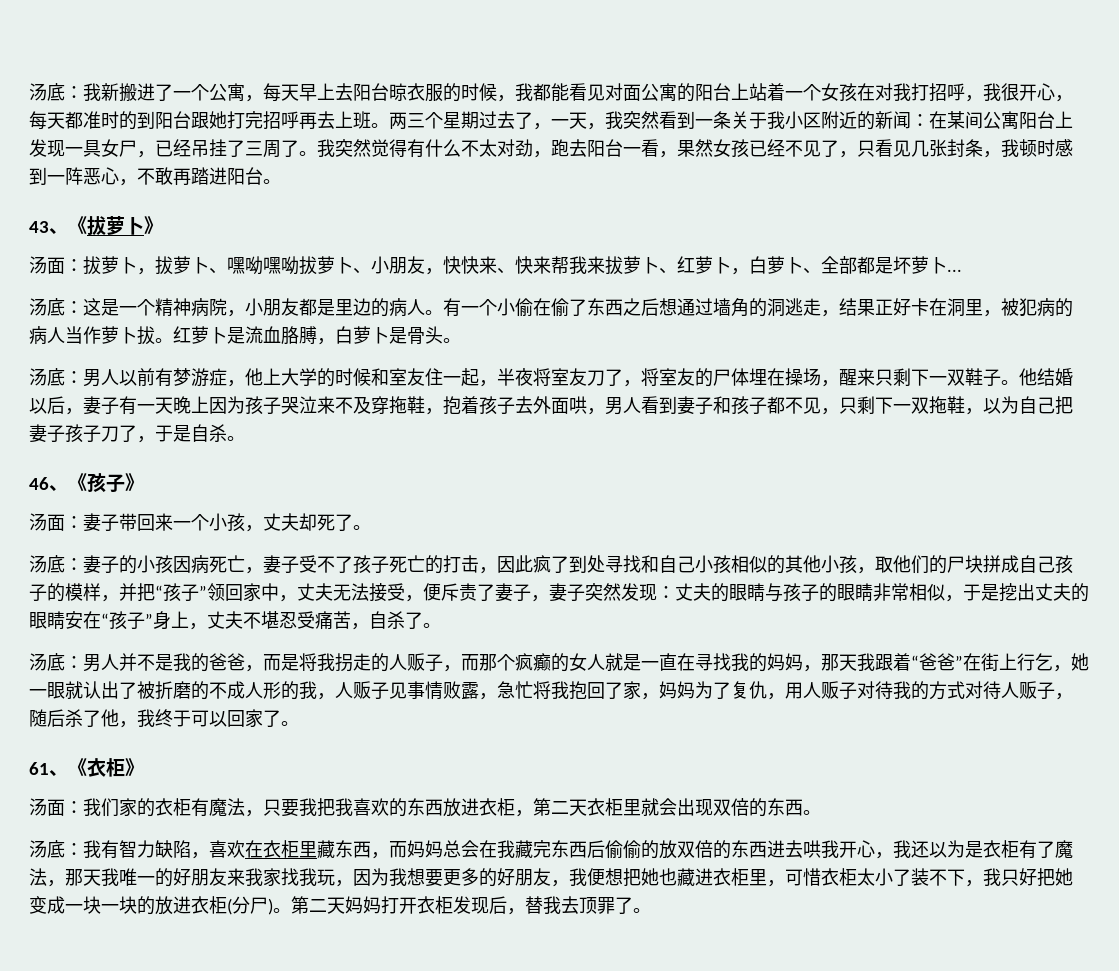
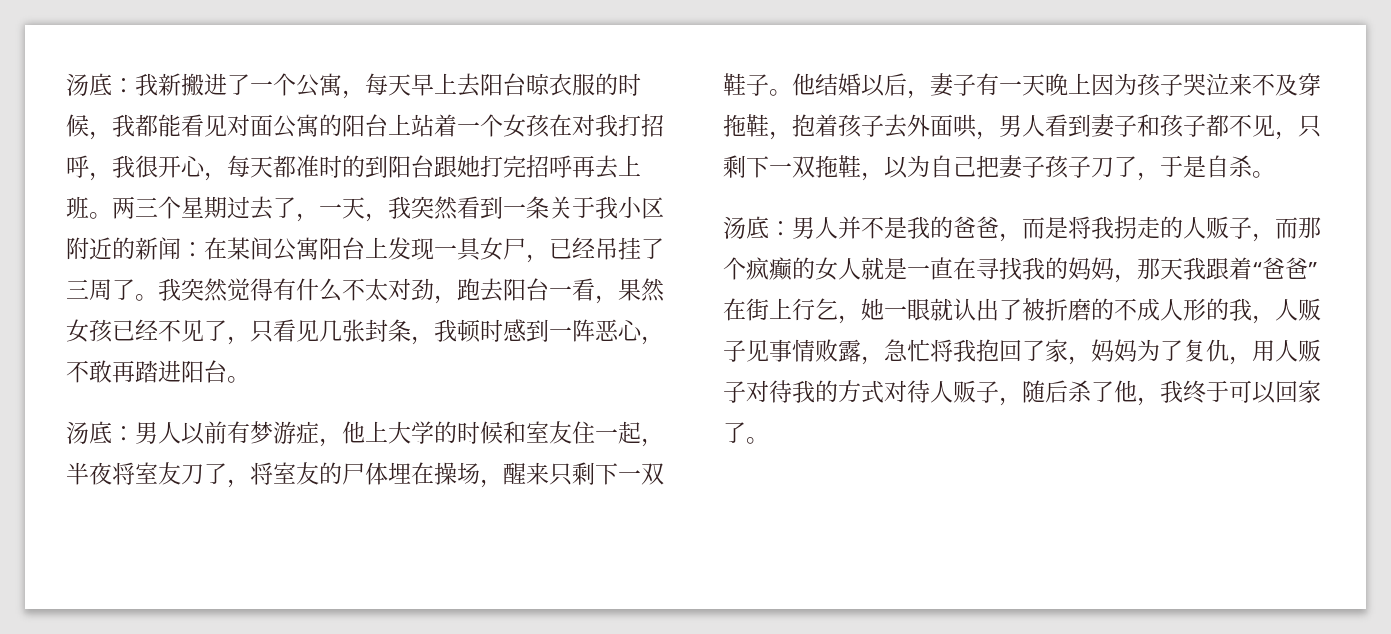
[29,216,163,236] [29,256,962,275] [29,298,1073,317] [29,326,461,345] // 43、《拔萝卜》 // 汤面：拔萝卜，拔萝卜、嘿呦嘿呦拔萝卜、小朋友，快快来、快来帮我来拔萝卜、红萝卜，白萝卜、全部都是坏萝卜... // 汤底：这是一个精神病院，小朋友都是里边的病人。有一个小偷在偷了东西之后想通过墙角的洞逃走，结果正好卡在洞里，被犯病的病人当作萝卜拔。红萝卜是流血胳膊，白萝卜是骨头。 -> (250, 379) none
[29,473,144,493] [29,513,371,532] [29,555,1073,574] [29,583,1089,602] [29,611,441,630] // 46、《孩子》 // 汤面：妻子带回来一个小孩，丈夫却死了。 // 汤底：妻子的小孩因病死亡，妻子受不了孩子死亡的打击，因此疯了到处寻找和自己小孩相似的其他小孩，取他们的尸块拼成自己孩子的模样，并把“孩子”领回家中，丈夫无法接受，便斥责了妻子，妻子突然发现：丈夫的眼睛与孩子的眼睛非常相似，于是挖出丈夫的眼睛安在“孩子”身上，丈夫不堪忍受痛苦，自杀了。 -> (1275, 174) none
[29,758,144,777] [29,798,821,817] [29,840,1073,859] [29,868,1073,887] [29,896,651,915] // 61、《衣柜》 // 汤面：我们家的衣柜有魔法，只要我把我喜欢的东西放进衣柜，第二天衣柜里就会出现双倍的东西。 // 汤底：我有智力缺陷，喜欢在衣柜里藏东西，而妈妈总会在我藏完东西后偷偷的放双倍的东西进去哄我开心，我还以为是衣柜有了魔法，那天我唯一的好朋友来我家找我玩，因为我想要更多的好朋友，我便想把她也藏进衣柜里，可惜衣柜太小了装不下，我只好把她变成一块一块的放进衣柜(分尸)。第二天妈妈打开衣柜发现后，替我去顶罪了。 -> (769, 440) none

